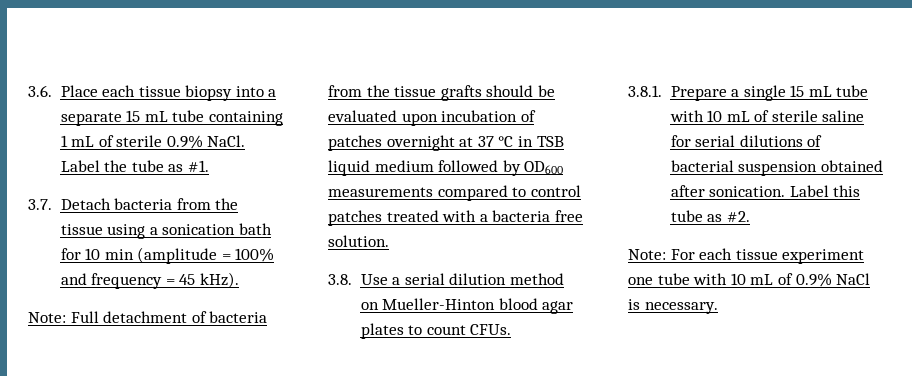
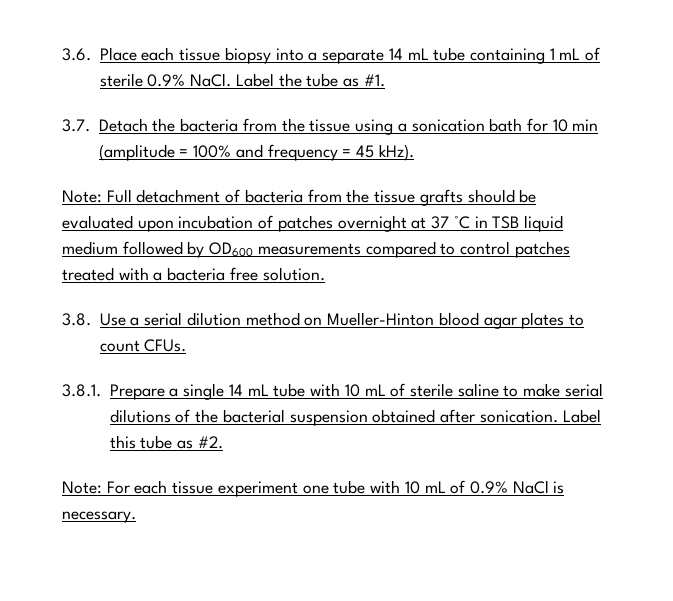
[126,110,141,122] 15 -> [388,48,403,60] 14
(111, 204) none -> [152,118,176,132] the
[790,85,805,97] 15 -> [228,384,243,396] 14
[670,135,691,147] for -> [503,383,561,397] to make
(823, 141) none -> [195,409,219,423] the

